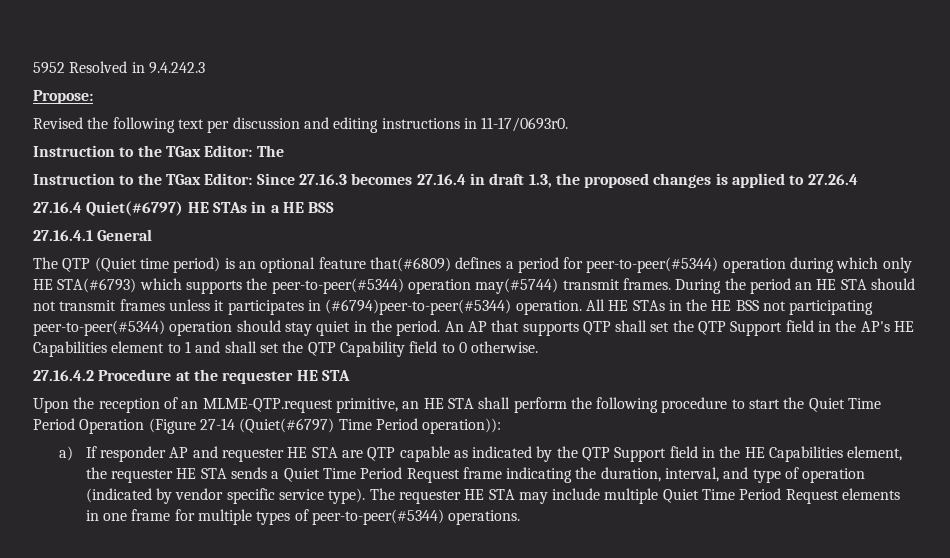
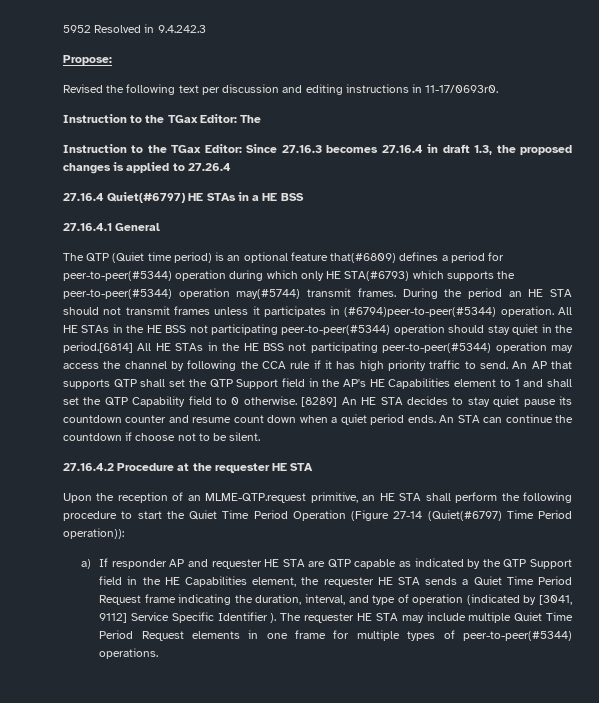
[396,320,441,336] period. -> [63,342,573,353] [63,360,508,371] period.[6814] All HE STAs in the HE BSS not participating peer-to-peer(#5344) operation may access the channel by following the CCA rule if it has high priority traffic to send.
(539, 347) none -> [301,396,573,407] [63,414,573,425] [63,432,261,441] [8289] An HE STA decides to stay quiet pause its countdown counter and resume count down when a quiet period ends. An STA can continue the countdown if choose not to be silent.
[175,488,366,504] vendor specific service type). -> [539,595,573,605] [99,612,277,623] [3041, 9112] Service Specific Identifier ).

